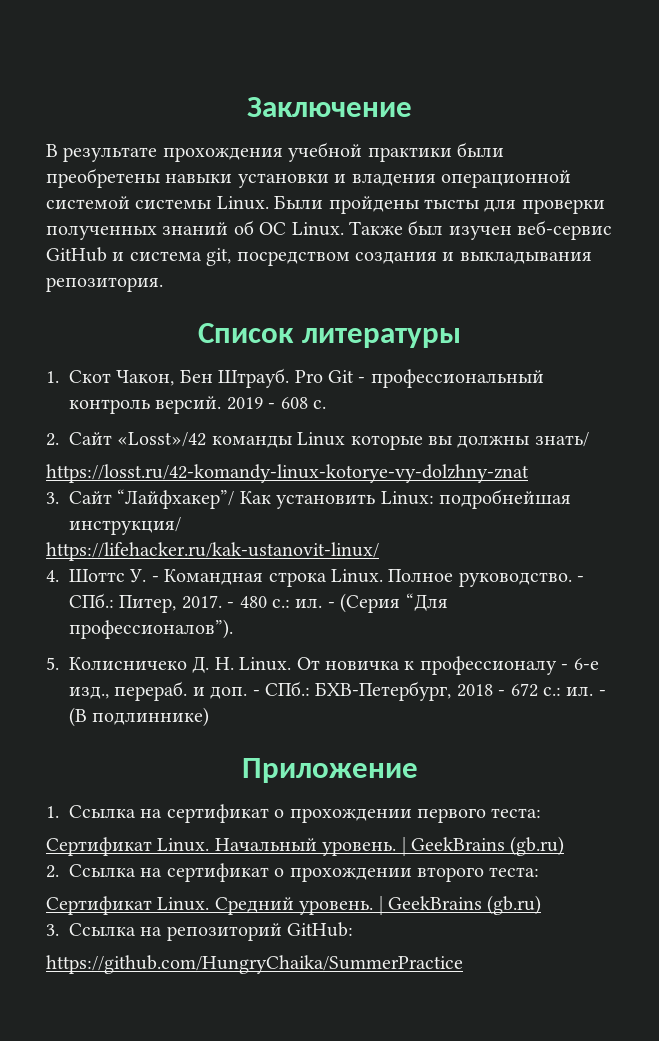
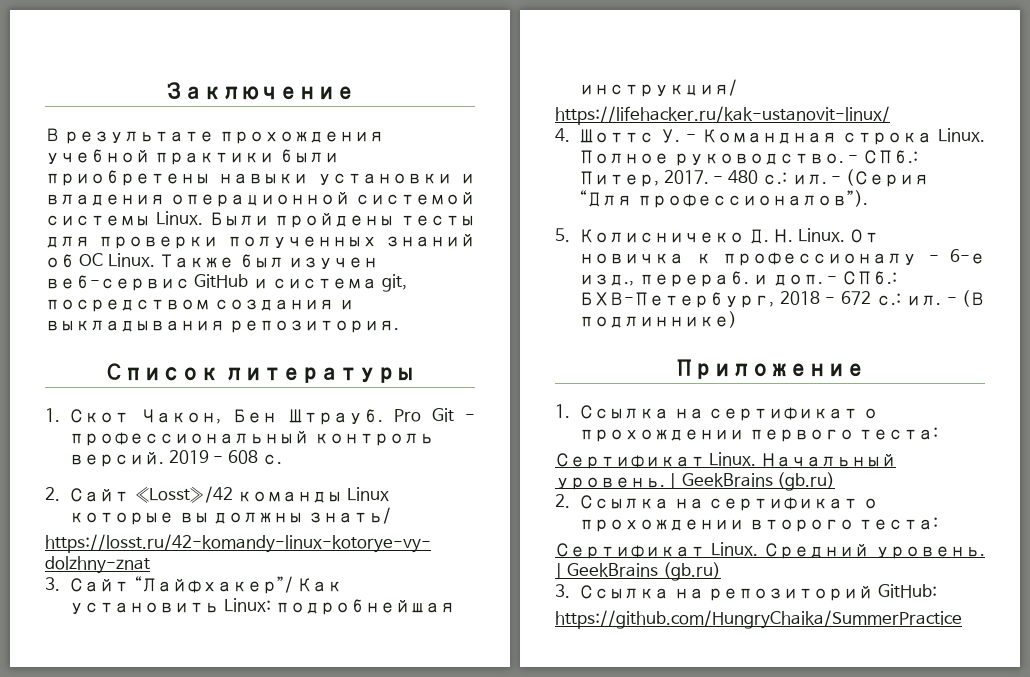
[46,168,160,188] преобретены -> [45,170,210,186] приобретены
[424,199,479,209] тысты -> [400,215,475,226] тесты

